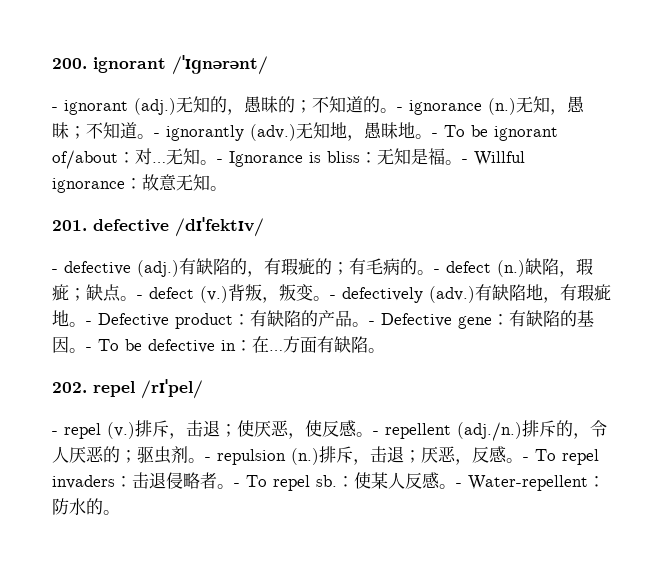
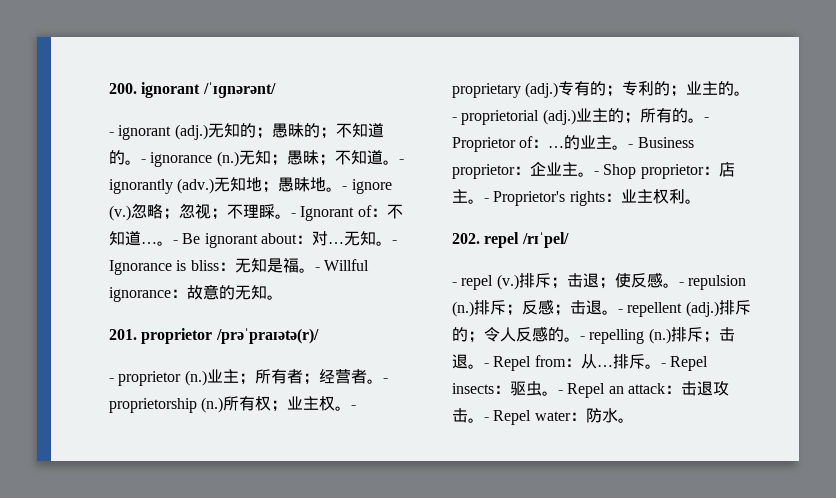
[227,109,244,115] ， -> [255,127,272,139] ；
[550,109,567,115] ， -> [270,154,287,166] ；
[347,135,364,141] ， -> [262,181,279,193] ；
[444,125,558,141] [52,150,118,169] To be ignorant of/about -> [351,179,392,194] [109,203,403,221] [109,231,297,248] ignore (v.)忽略；忽视；不理睬。- Ignorant of：不知道…。- Be ignorant about
(177, 182) none -> [219,285,235,300] 的
[93,217,264,237] [52,258,593,277] [52,284,611,303] [52,310,594,329] [52,336,368,353] defective /dɪˈfektɪv/ // - defective (adj.)有缺陷的，有瑕疵的；有毛病的。- defect (n.)缺陷，瑕疵；缺点。- defect (v.)背叛，叛变。- defectively (adv.)有缺陷地，有瑕疵地。- Defective product：有缺陷的产品。- Defective gene：有缺陷的基因。- To be defective in：在…方面有缺陷 -> [141,328,319,344] [109,369,388,386] [109,396,357,413] [452,81,751,98] [452,108,709,125] [452,135,694,152] [452,161,735,179] [452,189,685,206] proprietor /prəˈpraɪətə(r)/ // - proprietor (n.)业主；所有者；经营者。- proprietorship (n.)所有权；业主权。- proprietary (adj.)专有的；专利的；业主的。- proprietorial (adj.)业主的；所有的。- Proprietor of：…的业主。- Business proprietor：企业主。- Shop proprietor：店主。- Proprietor's rights：业主权利
[169,433,186,439] ， -> [550,277,567,289] ；
[254,420,607,441] [52,446,599,465] [52,472,605,491] [52,498,103,515] 厌恶，使反感。- repellent (adj./n.)排斥的，令人厌恶的；驱虫剂。- repulsion (n.)排斥，击退；厌恶，反感。- To repel invaders：击退侵略者。- To repel sb.：使某人反感。- Water-repellent：防水的 -> [630,272,746,290] [452,299,751,317] [452,326,735,344] [452,354,708,371] [452,381,729,398] [452,408,618,425] 反感。- repulsion (n.)排斥；反感；击退。- repellent (adj.)排斥的；令人反感的。- repelling (n.)排斥；击退。- Repel from：从…排斥。- Repel insects：驱虫。- Repel an attack：击退攻击。- Repel water：防水

